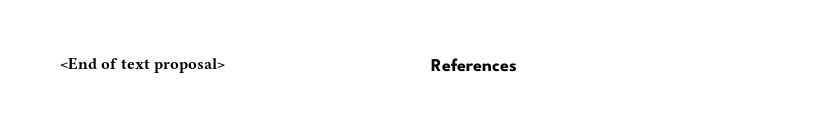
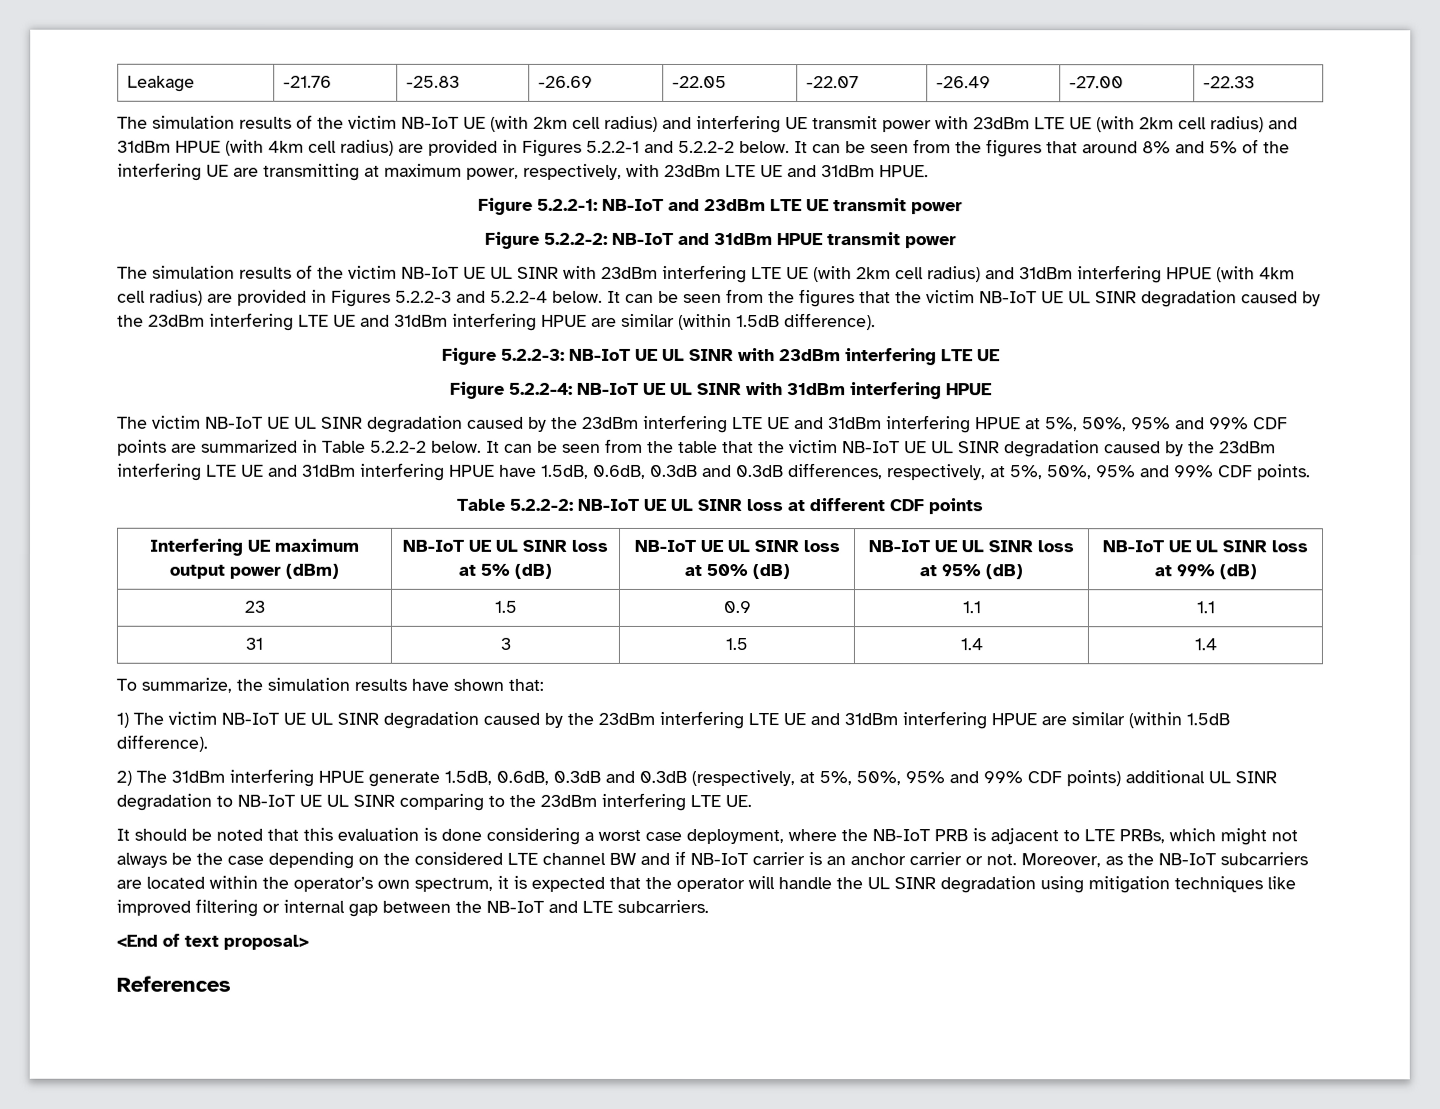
(60, 63) none -> [127,75,196,92] [283,75,333,88] [406,75,461,88] [538,75,594,88] [672,75,728,89] [806,76,860,89] [936,76,992,89] [1069,76,1125,89] [1203,76,1256,89] [117,114,1298,134] [117,139,1290,158] [117,162,929,181] [478,197,963,215] [484,231,957,249] [117,264,1295,284] [117,289,1321,308] [117,312,876,331] [441,347,1001,366] [449,381,993,400] [117,414,1288,434] [117,438,1276,458] [117,462,1311,481] [457,498,984,515] [149,538,360,556] [169,563,339,579] [403,539,609,552] [458,563,552,579] [634,539,841,553] [683,563,790,580] [869,540,1075,553] [919,564,1023,580] [1103,540,1309,553] [1153,564,1257,580] [243,600,265,613] [493,600,517,613] [722,601,751,614] [961,601,981,614] [1195,601,1215,614] [245,637,263,650] [499,637,511,650] [725,638,748,651] [959,638,983,651] [1193,638,1217,651] [116,677,544,693] [116,710,1230,730] [116,734,208,752] [116,768,1277,787] [116,792,752,811] [116,827,1298,846] [116,850,1308,869] [116,875,1296,894] [116,898,709,917] Leakage | -21.76 | -25.83 | -26.69 | -22.05 | -22.07 | -26.49 | -27.00 | -22.33 // The simulation results of the victim NB-IoT UE (with 2km cell radius) and interfering UE transmit power with 23dBm LTE UE (with 2km cell radius) and 31dBm HPUE (with 4km cell radius) are provided in Figures 5.2.2-1 and 5.2.2-2 below. It can be seen from the figures that around 8% and 5% of the interfering UE are transmitting at maximum power, respectively, with 23dBm LTE UE and 31dBm HPUE. // Figure 5.2.2-1: NB-IoT and 23dBm LTE UE transmit power // Figure 5.2.2-2: NB-IoT and 31dBm HPUE transmit power // The simulation results of the victim NB-IoT UE UL SINR with 23dBm interfering LTE UE (with 2km cell radius) and 31dBm interfering HPUE (with 4km cell radius) are provided in Figures 5.2.2-3 and 5.2.2-4 below. It can be seen from the figures that the victim NB-IoT UE UL SINR degradation caused by the 23dBm interfering LTE UE and 31dBm interfering HPUE are similar (within 1.5dB difference). // Figure 5.2.2-3: NB-IoT UE UL SINR with 23dBm interfering LTE UE // Figure 5.2.2-4: NB-IoT UE UL SINR with 31dBm interfering HPUE // The victim NB-IoT UE UL SINR degradation caused by the 23dBm interfering LTE UE and 31dBm interfering HPUE at 5%, 50%, 95% and 99% CDF points are summarized in Table 5.2.2-2 below. It can be seen from the table that the victim NB-IoT UE UL SINR degradation caused by the 23dBm interfering LTE UE and 31dBm interfering HPUE have 1.5dB, 0.6dB, 0.3dB and 0.3dB differences, respectively, at 5%, 50%, 95% and 99% CDF points. // Table 5.2.2-2: NB-IoT UE UL SINR loss at different CDF points // Interfering UE maximum output power (dBm) | NB-IoT UE UL SINR loss at 5% (dB) | NB-IoT UE UL SINR loss at 50% (dB) | NB-IoT UE UL SINR loss at 95% (dB) | NB-IoT UE UL SINR loss at 99% (dB) // 23 | 1.5 | 0.9 | 1.1 | 1.1 // 31 | 3 | 1.5 | 1.4 | 1.4 // To summarize, the simulation results have shown that: // 1) The victim NB-IoT UE UL SINR degradation caused by the 23dBm interfering LTE UE and 31dBm interfering HPUE are similar (within 1.5dB difference). // 2) The 31dBm interfering HPUE generate 1.5dB, 0.6dB, 0.3dB and 0.3dB (respectively, at 5%, 50%, 95% and 99% CDF points) additional UL SINR degradation to NB-IoT UE UL SINR comparing to the 23dBm interfering LTE UE. // It should be noted that this evaluation is done considering a worst case deployment, where the NB-IoT PRB is adjacent to LTE PRBs, which might not always be the case depending on the considered LTE channel BW and if NB-IoT carrier is an anchor carrier or not. Moreover, as the NB-IoT subcarriers are located within the operator’s own spectrum, it is expected that the operator will handle the UL SINR degradation using mitigation techniques like improved filtering or internal gap between the NB-IoT and LTE subcarriers. //

